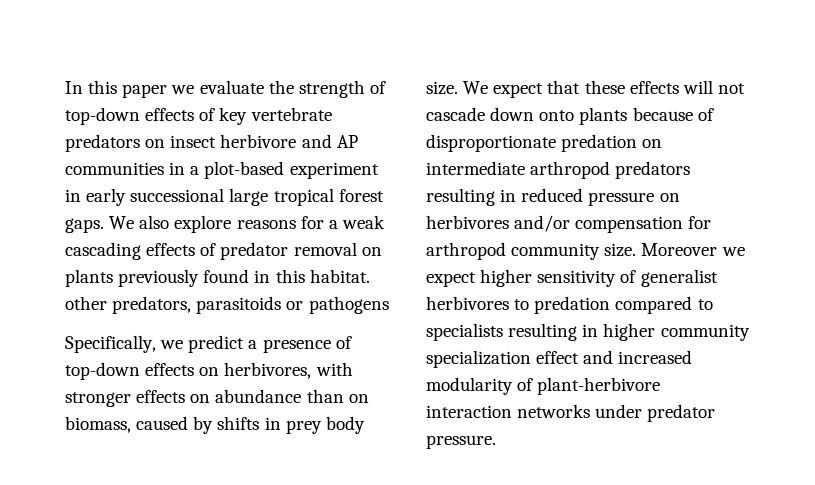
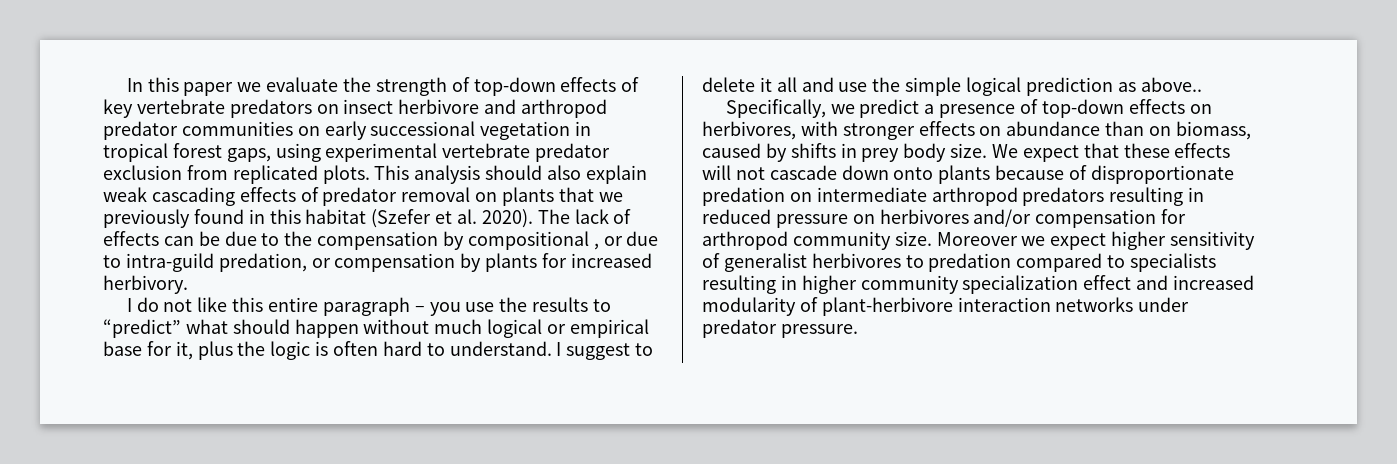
[336,135,358,148] [65,161,379,179] [65,188,384,206] [65,215,338,233] AP communities in a plot-based experiment in early successional large tropical forest gaps. We also explore reasons for a -> [521,99,608,118] [103,121,592,140] [103,143,611,162] [103,165,647,184] arthropod predator communities on early successional vegetation in tropical forest gaps, using experimental vertebrate predator exclusion from replicated plots. This analysis should also explain
(113, 278) none -> [558,187,623,202] that we
[309,269,370,283] [65,296,389,314] habitat. other predators, parasitoids or pathogens -> [305,209,632,228] [103,231,659,250] [103,253,652,272] [103,275,188,294] [126,297,612,316] [103,319,649,338] [103,341,654,360] [702,77,1202,96] habitat (Szefer et al. 2020). The lack of effects can be due to the compensation by compositional , or due to intra-guild predation, or compensation by plants for increased herbivory. // I do not like this entire paragraph – you use the results to “predict” what should happen without much logical or empirical base for it, plus the logic is often hard to understand. I suggest to delete it all and use the simple logical prediction as above..

